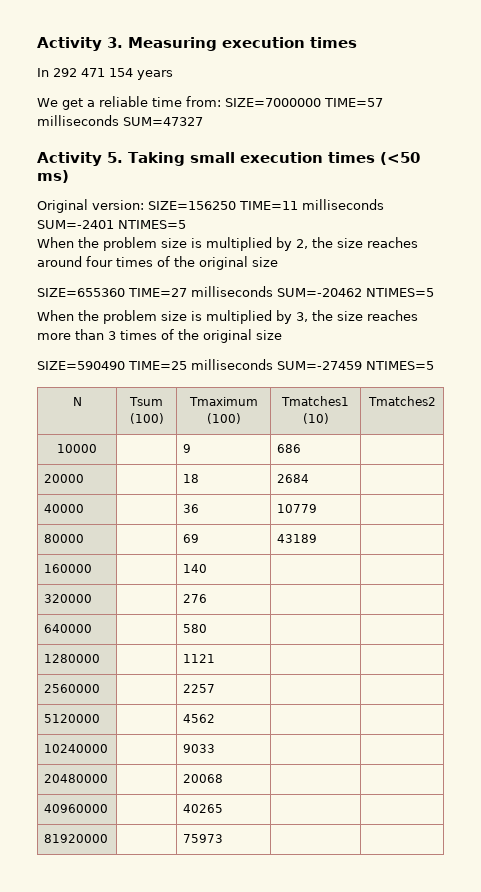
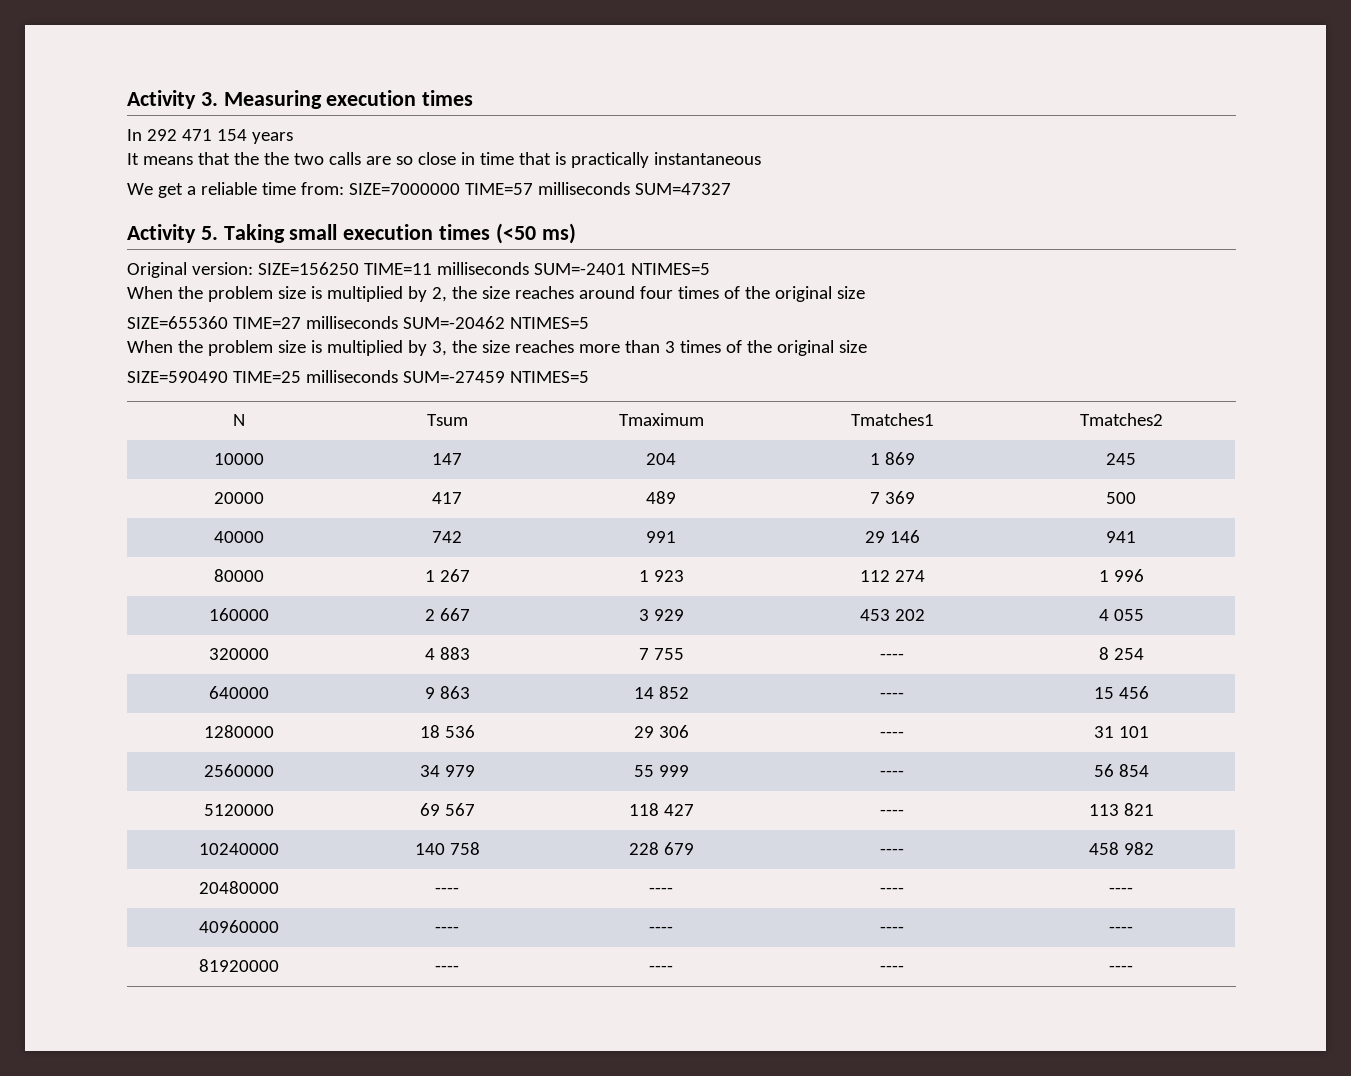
(173, 75) none -> [127,152,761,168] // It means that the the two calls are so close in time that is practically instantaneous
[129,413,164,424] (100) -> (468, 420) none
[206,413,241,424] (100) -> (704, 419) none
[302,413,329,424] (10) -> (934, 419) none
[183,444,192,453] [277,444,302,453] [44,474,85,483] [183,474,200,483] [277,474,310,483] [44,504,85,513] [183,504,200,513] [277,504,318,513] [44,534,85,543] [183,534,200,543] [277,534,318,543] [44,564,93,573] [183,564,208,573] [44,594,93,603] [183,594,208,603] [44,624,93,633] [183,624,208,633] [44,654,101,663] [183,654,216,663] [44,684,101,693] [183,684,216,693] [44,714,101,723] [183,714,216,723] [44,744,109,753] [183,744,216,753] [44,774,109,783] [183,774,224,783] [44,804,109,813] [183,804,224,813] [44,834,109,843] [183,834,224,843] | 9 | 686 | // 20000 | | 18 | 2684 | // 40000 | | 36 | 10779 | // 80000 | | 69 | 43189 | // 160000 | | 140 | | // 320000 | | 276 | | // 640000 | | 580 | | // 1280000 | | 1121 | | // 2560000 | | 2257 | | // 5120000 | | 4562 | | // 10240000 | | 9033 | | // 20480000 | | 20068 | | // 40960000 | | 40265 | | // 81920000 | | 75973 | | -> [432,453,462,465] [646,453,676,465] [869,452,915,465] [1106,453,1136,465] [213,492,264,504] [432,492,462,504] [646,491,676,504] [869,491,915,504] [1106,492,1136,504] [213,531,264,543] [432,531,462,543] [646,531,676,543] [864,530,920,543] [1106,531,1136,543] [213,569,264,582] [424,569,470,582] [638,570,684,582] [859,570,925,582] [1098,569,1144,582] [208,608,269,621] [424,608,470,621] [638,609,684,621] [859,609,925,621] [1098,609,1144,621] [208,648,269,660] [424,647,470,660] [638,648,684,660] [880,653,904,660] [1098,647,1144,660] [208,686,269,699] [424,686,470,699] [633,686,689,699] [880,692,904,699] [1093,686,1149,699] [203,725,274,738] [419,725,475,738] [633,725,689,738] [880,731,904,738] [1093,726,1149,738] [203,764,274,777] [419,765,475,777] [633,765,689,777] [880,770,904,777] [1093,764,1149,777] [203,804,274,816] [419,803,475,816] [628,803,694,816] [880,809,904,816] [1088,803,1154,816] [198,843,279,855] [414,842,480,855] [628,842,694,855] [880,848,904,855] [1088,842,1154,855] [198,881,279,894] [435,887,459,894] [649,887,673,894] [880,887,904,894] [1109,887,1133,894] [198,920,279,933] [435,926,459,933] [649,926,673,933] [880,926,904,933] [1109,926,1133,933] [198,959,279,972] [435,965,459,972] [649,965,673,972] [880,965,904,972] [1109,965,1133,972] 147 | 204 | 1 869 | 245 // 20000 | 417 | 489 | 7 369 | 500 // 40000 | 742 | 991 | 29 146 | 941 // 80000 | 1 267 | 1 923 | 112 274 | 1 996 // 160000 | 2 667 | 3 929 | 453 202 | 4 055 // 320000 | 4 883 | 7 755 | ---- | 8 254 // 640000 | 9 863 | 14 852 | ---- | 15 456 // 1280000 | 18 536 | 29 306 | ---- | 31 101 // 2560000 | 34 979 | 55 999 | ---- | 56 854 // 5120000 | 69 567 | 118 427 | ---- | 113 821 // 10240000 | 140 758 | 228 679 | ---- | 458 982 // 20480000 | ---- | ---- | ---- | ---- // 40960000 | ---- | ---- | ---- | ---- // 81920000 | ---- | ---- | ---- | ----

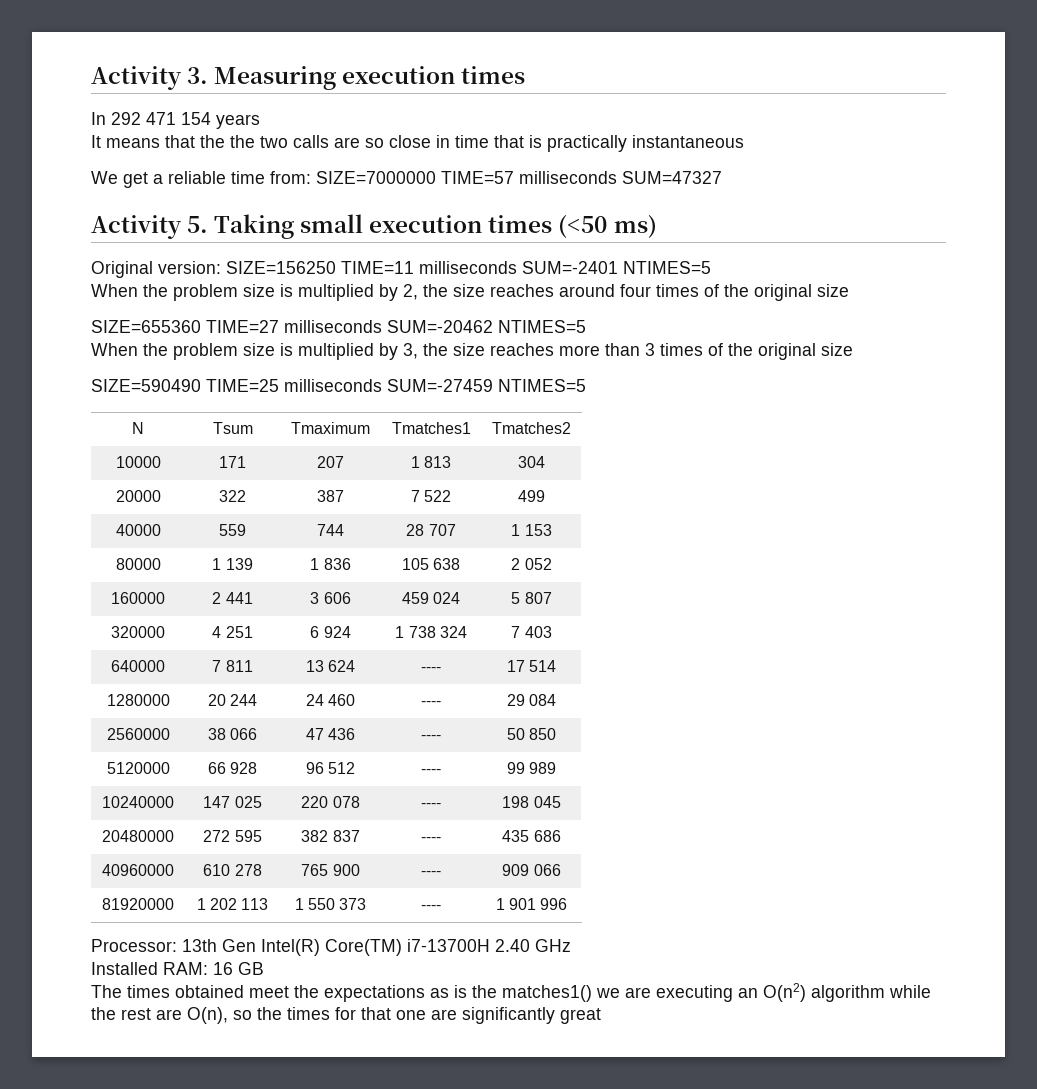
[432,453,462,465] [646,453,676,465] [869,452,915,465] [1106,453,1136,465] 147 | 204 | 1 869 | 245 -> [219,456,246,468] [317,456,344,468] [410,456,452,468] [518,456,545,468] 171 | 207 | 1 813 | 304
[432,492,462,504] [646,491,676,504] [869,491,915,504] [1106,492,1136,504] 417 | 489 | 7 369 | 500 -> [219,490,246,502] [317,490,344,502] [410,490,452,502] [518,490,545,502] 322 | 387 | 7 522 | 499
[432,531,462,543] [646,531,676,543] [864,530,920,543] [1106,531,1136,543] 742 | 991 | 29 146 | 941 -> [219,524,246,536] [317,524,344,536] [406,524,456,536] [511,524,552,536] 559 | 744 | 28 707 | 1 153
[439,569,470,582] [638,570,684,582] [859,570,925,582] [1098,569,1144,582] 267 | 1 923 | 112 274 | 1 996 -> [225,558,253,570] [310,558,351,570] [401,558,461,570] [511,558,552,570] 139 | 1 836 | 105 638 | 2 052
[439,608,470,621] [638,609,684,621] [859,609,925,621] [1098,609,1144,621] [208,648,269,660] [424,647,470,660] [638,648,684,660] [880,653,904,660] [1098,647,1144,660] [208,686,269,699] [424,686,470,699] [633,686,689,699] [880,692,904,699] [1093,686,1149,699] [203,725,274,738] [419,725,475,738] [633,725,689,738] [880,731,904,738] [1093,726,1149,738] [203,764,274,777] [419,765,475,777] [633,765,689,777] [880,770,904,777] [1093,764,1149,777] [203,804,274,816] [419,803,475,816] [628,803,694,816] [880,809,904,816] [1088,803,1154,816] [198,843,279,855] [414,842,480,855] [628,842,694,855] [880,848,904,855] [1088,842,1154,855] [198,881,279,894] [435,887,459,894] [649,887,673,894] [880,887,904,894] [1109,887,1133,894] [198,920,279,933] [435,926,459,933] [649,926,673,933] [880,926,904,933] [1109,926,1133,933] [198,959,279,972] [435,965,459,972] [649,965,673,972] [880,965,904,972] [1109,965,1133,972] 667 | 3 929 | 453 202 | 4 055 // 320000 | 4 883 | 7 755 | ---- | 8 254 // 640000 | 9 863 | 14 852 | ---- | 15 456 // 1280000 | 18 536 | 29 306 | ---- | 31 101 // 2560000 | 34 979 | 55 999 | ---- | 56 854 // 5120000 | 69 567 | 118 427 | ---- | 113 821 // 10240000 | 140 758 | 228 679 | ---- | 458 982 // 20480000 | ---- | ---- | ---- | ---- // 40960000 | ---- | ---- | ---- | ---- // 81920000 | ---- | ---- | ---- | ---- -> [225,592,253,604] [310,592,351,604] [401,592,461,604] [511,592,552,604] [111,626,165,638] [212,626,253,638] [310,626,351,638] [395,626,467,638] [511,626,552,638] [111,660,165,672] [212,660,253,672] [305,660,356,672] [421,667,441,672] [506,660,557,672] [106,694,170,706] [207,694,258,706] [305,694,356,706] [421,701,441,706] [506,694,557,706] [106,728,170,740] [207,728,258,740] [305,728,356,740] [421,735,441,740] [506,728,557,740] [106,762,170,774] [207,762,258,774] [305,762,356,774] [421,769,441,774] [506,762,557,774] [102,796,174,808] [203,796,262,808] [301,796,360,808] [421,803,441,808] [502,796,561,808] [102,830,174,842] [203,830,262,842] [301,830,360,842] [421,837,441,842] [502,830,561,842] [102,864,174,876] [203,864,262,876] [301,864,360,876] [421,871,441,876] [502,864,561,876] [102,898,174,910] [196,898,269,910] [294,898,367,910] [421,905,441,910] [495,898,568,910] [91,939,571,956] [91,962,264,975] [91,983,931,1002] [91,1007,601,1024] 441 | 3 606 | 459 024 | 5 807 // 320000 | 4 251 | 6 924 | 1 738 324 | 7 403 // 640000 | 7 811 | 13 624 | ---- | 17 514 // 1280000 | 20 244 | 24 460 | ---- | 29 084 // 2560000 | 38 066 | 47 436 | ---- | 50 850 // 5120000 | 66 928 | 96 512 | ---- | 99 989 // 10240000 | 147 025 | 220 078 | ---- | 198 045 // 20480000 | 272 595 | 382 837 | ---- | 435 686 // 40960000 | 610 278 | 765 900 | ---- | 909 066 // 81920000 | 1 202 113 | 1 550 373 | ---- | 1 901 996 // Processor: 13th Gen Intel(R) Core(TM) i7-13700H 2.40 GHz // Installed RAM: 16 GB // The times obtained meet the expectations as is the matches1() we are executing an O(n2) algorithm while the rest are O(n), so the times for that one are significantly great

